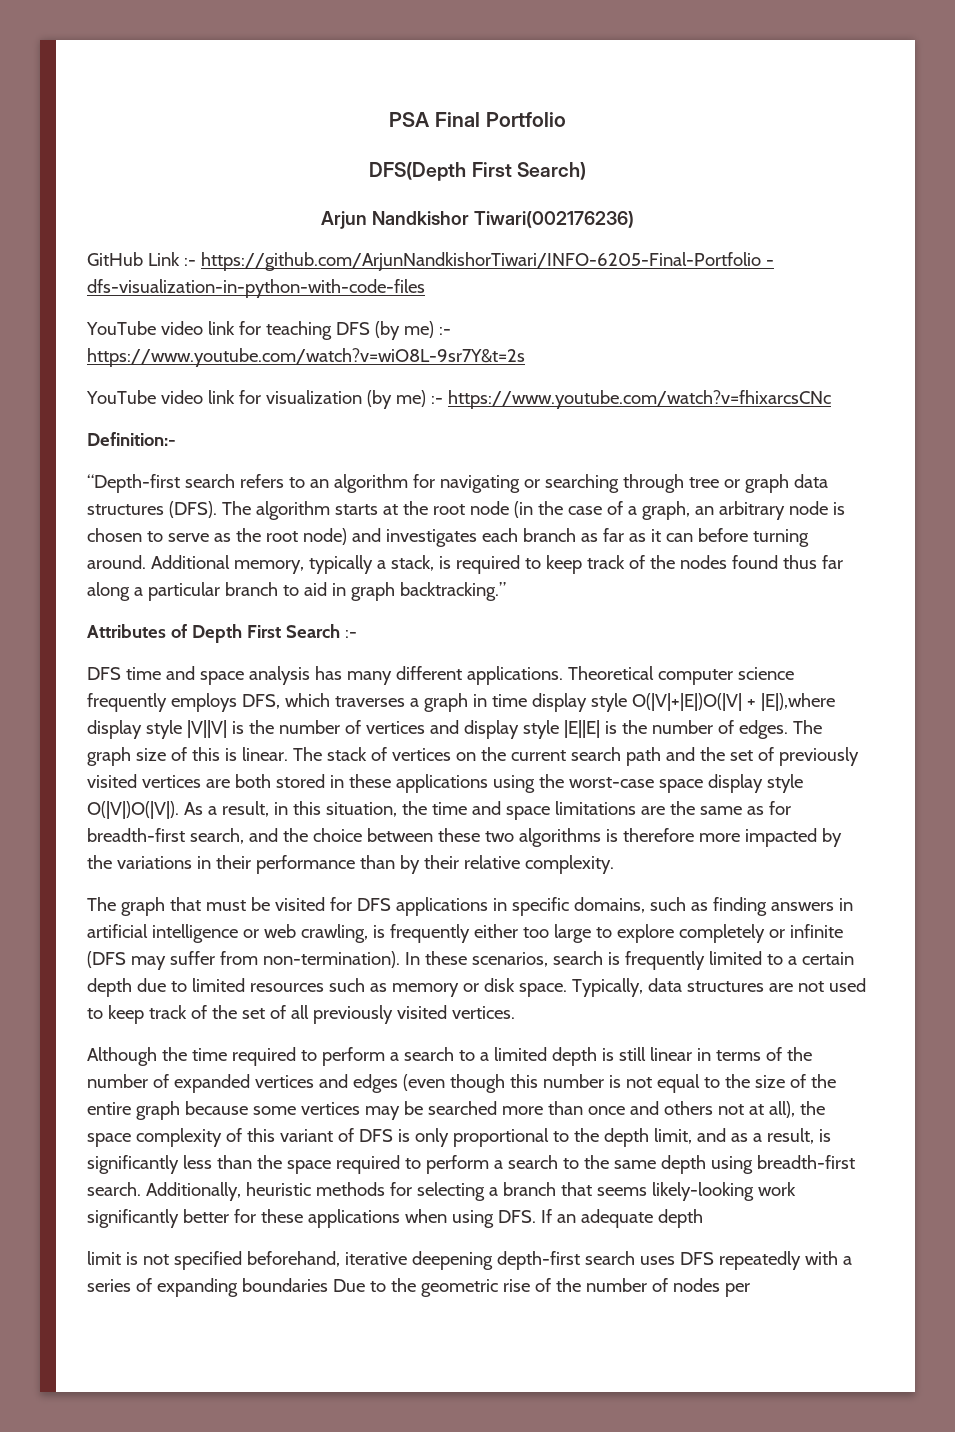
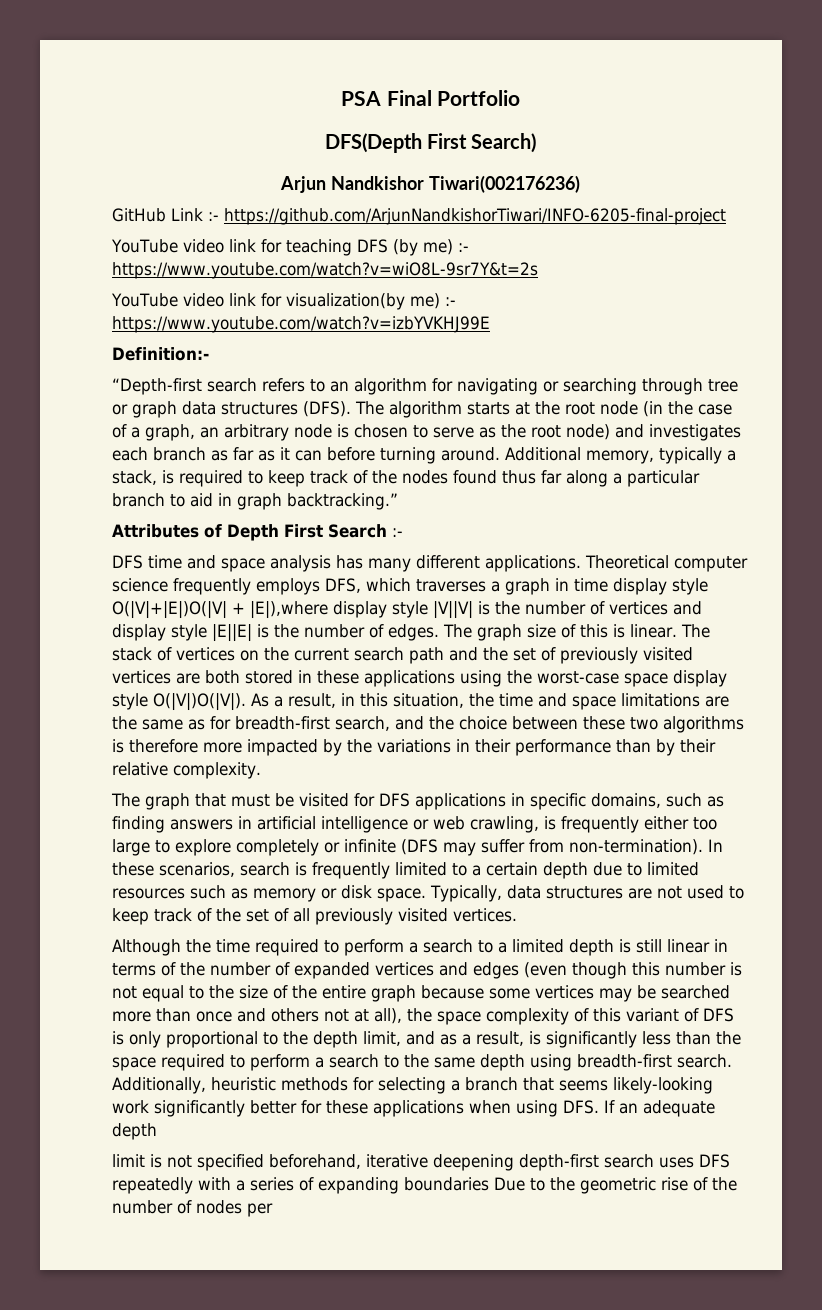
[200,252,774,271] [87,279,425,298] https://github.com/ArjunNandkishorTiwari/INFO-6205-Final-Portfolio - dfs-visualization-in-python-with-code-files -> [224,208,726,225] https://github.com/ArjunNandkishorTiwari/INFO-6205-final-project
[265,390,831,409] visualization (by me) :- https://www.youtube.com/watch?v=fhixarcsCNc -> [285,293,456,310] [112,316,490,333] visualization(by me) :- https://www.youtube.com/watch?v=izbYVKHJ99E

